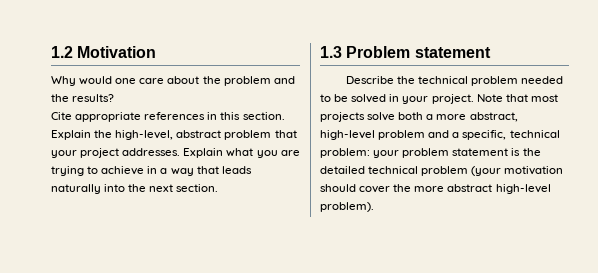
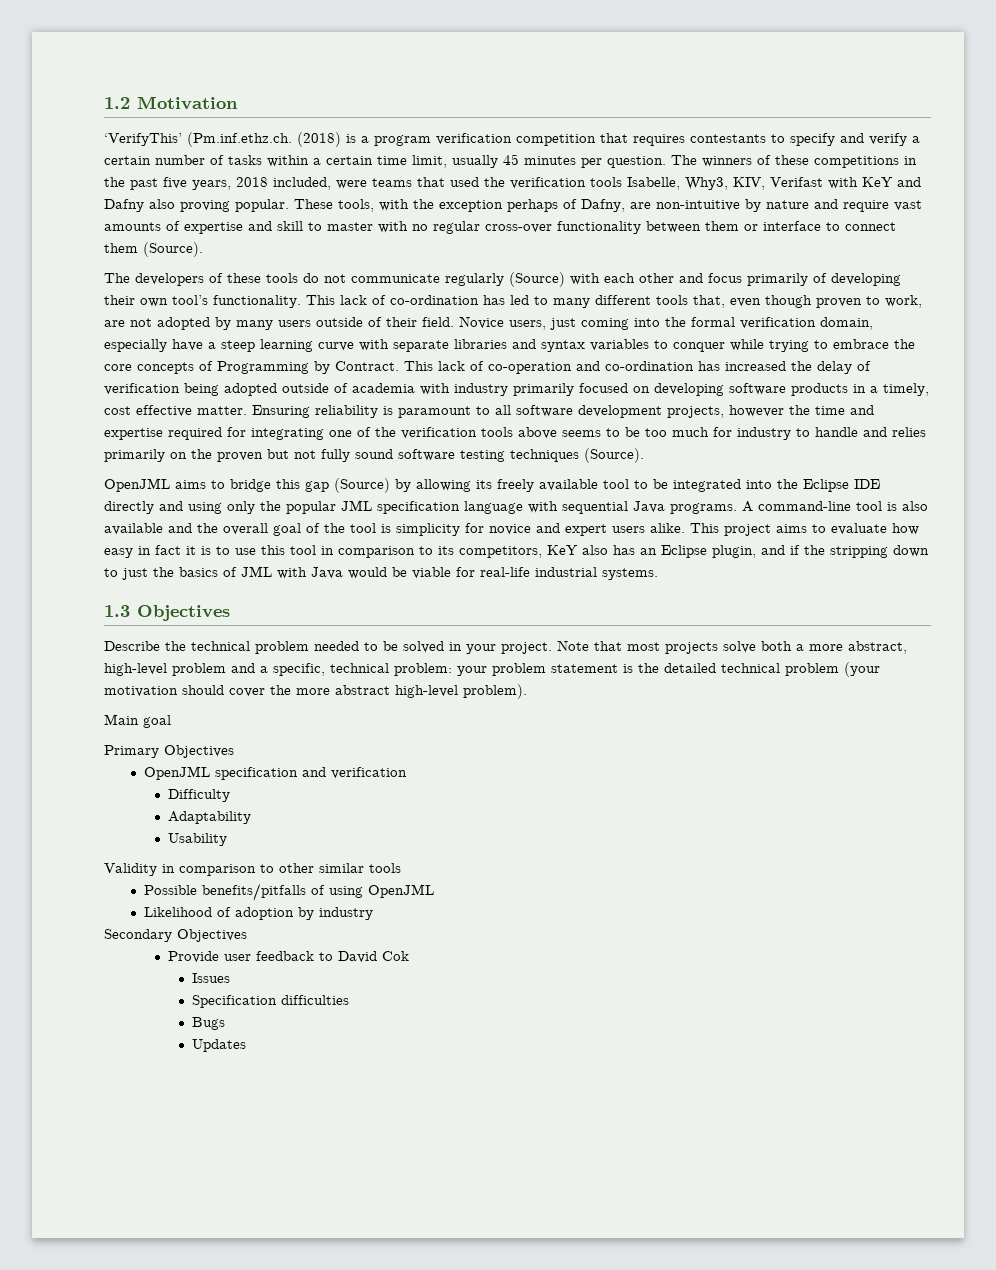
[51,76,295,86] [51,94,115,102] [51,112,285,122] [51,130,297,140] [51,148,300,158] [51,166,252,176] [51,184,219,194] Why would one care about the problem and the results? // Cite appropriate references in this section. Explain the high-level, abstract problem that your project addresses. Explain what you are trying to achieve in a way that leads naturally into the next section. -> [104,132,920,147] [104,154,917,168] [104,177,921,190] [104,199,922,212] [104,221,896,234] [104,242,203,257] [104,272,901,287] [104,295,922,308] [104,316,873,330] [104,339,915,352] [104,361,871,374] [104,383,929,396] [104,405,874,418] [104,427,926,440] [104,448,644,463] [104,478,880,493] [104,500,928,514] [104,523,919,536] [104,545,929,558] [104,566,658,580] ‘VerifyThis’ (Pm.inf.ethz.ch. (2018) is a program verification competition that requires contestants to specify and verify a certain number of tasks within a certain time limit, usually 45 minutes per question. The winners of these competitions in the past five years, 2018 included, were teams that used the verification tools Isabelle, Why3, KIV, Verifast with KeY and Dafny also proving popular. These tools, with the exception perhaps of Dafny, are non-intuitive by nature and require vast amounts of expertise and skill to master with no regular cross-over functionality between them or interface to connect them (Source). // The developers of these tools do not communicate regularly (Source) with each other and focus primarily of developing their own tool’s functionality. This lack of co-ordination has led to many different tools that, even though proven to work, are not adopted by many users outside of their field. Novice users, just coming into the formal verification domain, especially have a steep learning curve with separate libraries and syntax variables to conquer while trying to embrace the core concepts of Programming by Contract. This lack of co-operation and co-ordination has increased the delay of verification being adopted outside of academia with industry primarily focused on developing software products in a timely, cost effective matter. Ensuring reliability is paramount to all software development projects, however the time and expertise required for integrating one of the verification tools above seems to be too much for industry to handle and relies primarily on the proven but not fully sound software testing techniques (Source). // OpenJML aims to bridge this gap (Source) by allowing its freely available tool to be integrated into the Eclipse IDE directly and using only the popular JML specification language with sequential Java programs. A command-line tool is also available and the overall goal of the tool is simplicity for novice and expert users alike. This project aims to evaluate how easy in fact it is to use this tool in comparison to its competitors, KeY also has an Eclipse plugin, and if the stripping down to just the basics of JML with Java would be viable for real-life industrial systems.
[346,46,491,58] Problem statement -> [137,605,230,621] Objectives
(374, 207) none -> [104,714,171,728] [104,745,234,758] [144,766,408,780] [168,789,231,802] [168,811,252,824] [168,833,228,846] [104,863,401,876] [144,883,435,901] [144,907,374,920] [104,929,247,942] [168,951,410,963] [192,973,231,983] [192,995,350,1008] [192,1017,226,1030] [192,1039,247,1052] // Main goal // Primary Objectives // OpenJML specification and verification // Difficulty // Adaptability // Usability // Validity in comparison to other similar tools // Possible benefits/pitfalls of using OpenJML // Likelihood of adoption by industry // Secondary Objectives // Provide user feedback to David Cok // Issues // Specification difficulties // Bugs // Updates

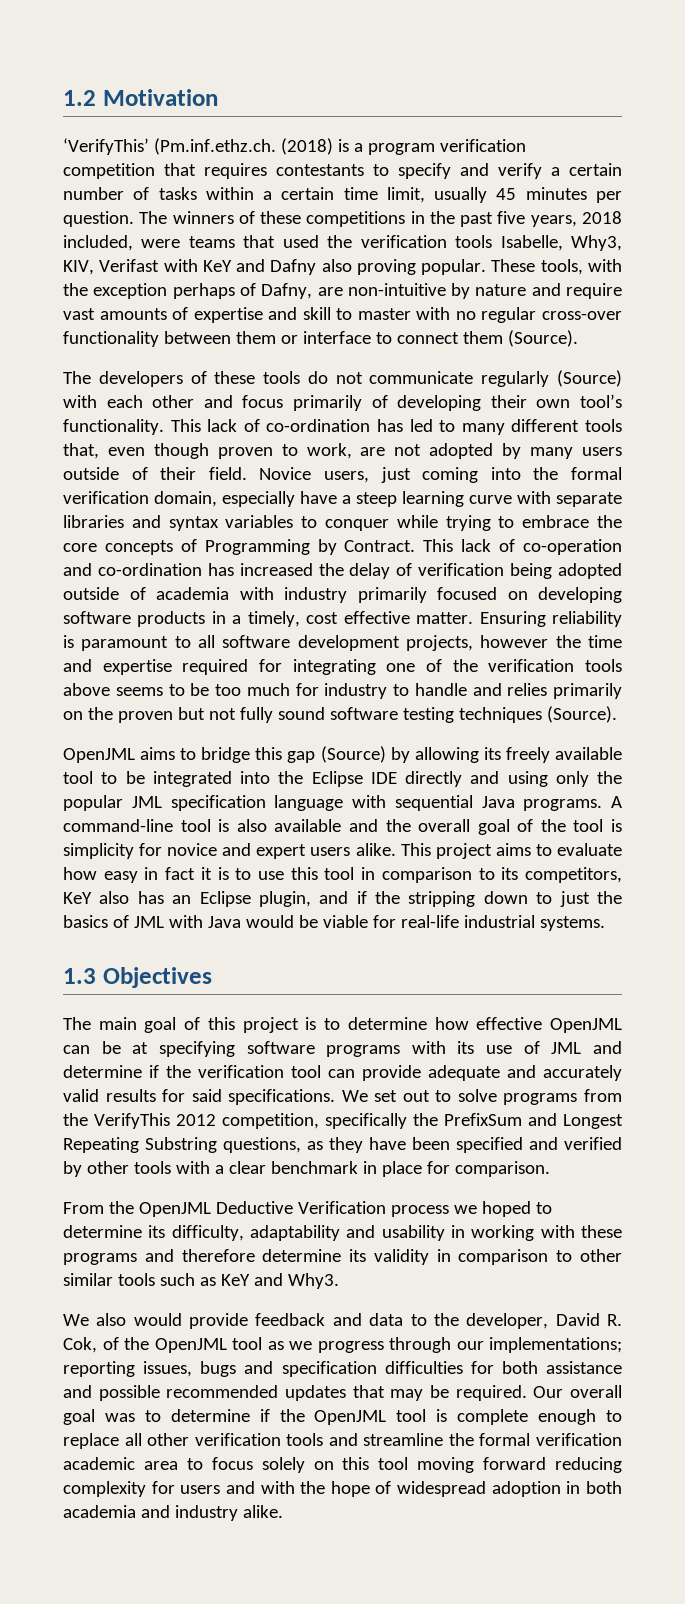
[104,640,907,654] [104,662,880,677] [104,684,527,699] [104,714,171,728] [104,745,234,758] [144,766,408,780] [168,789,231,802] [168,811,252,824] [168,833,228,846] [104,863,157,876] Describe the technical problem needed to be solved in your project. Note that most projects solve both a more abstract, high-level problem and a specific, technical problem: your problem statement is the detailed technical problem (your motivation should cover the more abstract high-level problem). // Main goal // Primary Objectives // OpenJML specification and verification // Difficulty // Adaptability // Usability // Validity -> [63,1017,622,1033] [63,1041,622,1057] [63,1065,622,1081] [63,1089,622,1105] [63,1113,623,1129] [63,1137,622,1153] [63,1161,550,1177] [63,1201,552,1217] [63,1225,622,1241] [63,1249,429,1265] The main goal of this project is to determine how effective OpenJML can be at specifying software programs with its use of JML and determine if the verification tool can provide adequate and accurately valid results for said specifications. We set out to solve programs from the VerifyThis 2012 competition, specifically the PrefixSum and Longest Repeating Substring questions, as they have been specified and verified by other tools with a clear benchmark in place for comparison. // From the OpenJML Deductive Verification process we hoped to determine its difficulty, adaptability and usability in working with these programs and therefore determine its validity
[144,883,435,901] [144,907,374,920] [104,929,247,942] [168,951,410,963] [192,973,231,983] [192,995,350,1008] [192,1017,226,1030] [192,1039,247,1052] // Possible benefits/pitfalls of using OpenJML // Likelihood of adoption by industry // Secondary Objectives // Provide user feedback to David Cok // Issues // Specification difficulties // Bugs // Updates -> [159,1273,339,1289] [63,1313,623,1329] [63,1337,622,1353] [63,1361,622,1377] [63,1385,623,1401] [63,1409,623,1425] [63,1433,622,1449] [63,1457,622,1473] [63,1481,622,1497] [63,1505,283,1521] such as KeY and Why3. // We also would provide feedback and data to the developer, David R. Cok, of the OpenJML tool as we progress through our implementations; reporting issues, bugs and specification difficulties for both assistance and possible recommended updates that may be required. Our overall goal was to determine if the OpenJML tool is complete enough to replace all other verification tools and streamline the formal verification academic area to focus solely on this tool moving forward reducing complexity for users and with the hope of widespread adoption in both academia and industry alike.

